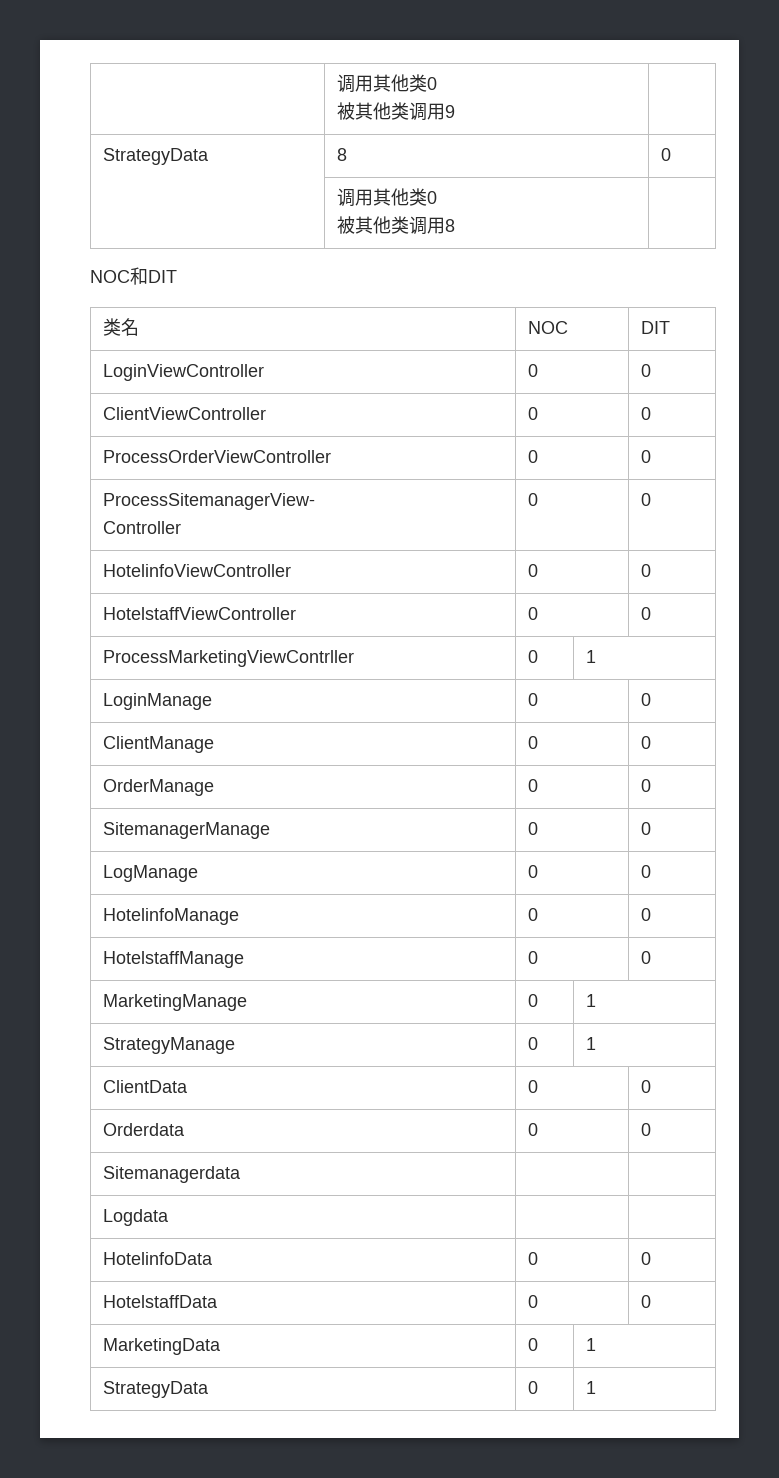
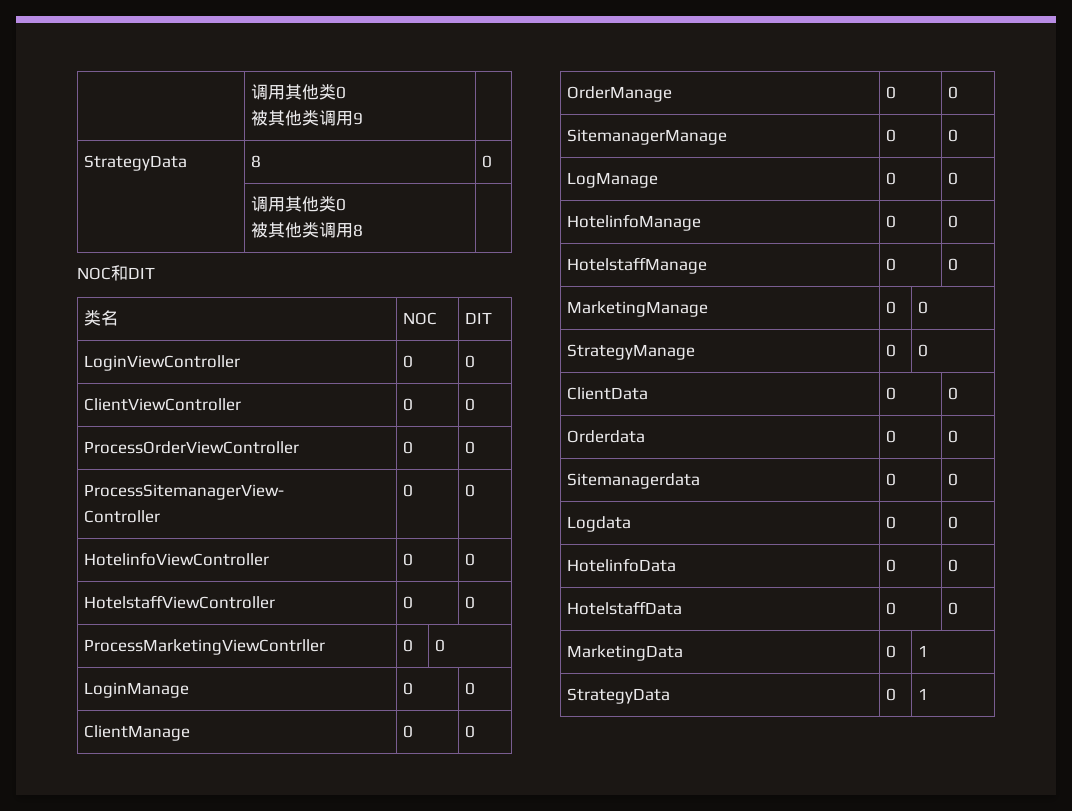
[586,650,597,663] 1 -> [435,639,446,652] 0
[586,994,597,1007] 1 -> [918,301,929,314] 0
[586,1037,597,1050] 1 -> [918,344,929,357] 0
(242, 1174) | -> [886,473,897,486] [948,473,959,486] 0 | 0
(170, 1217) | -> [886,516,897,529] [948,516,959,529] 0 | 0

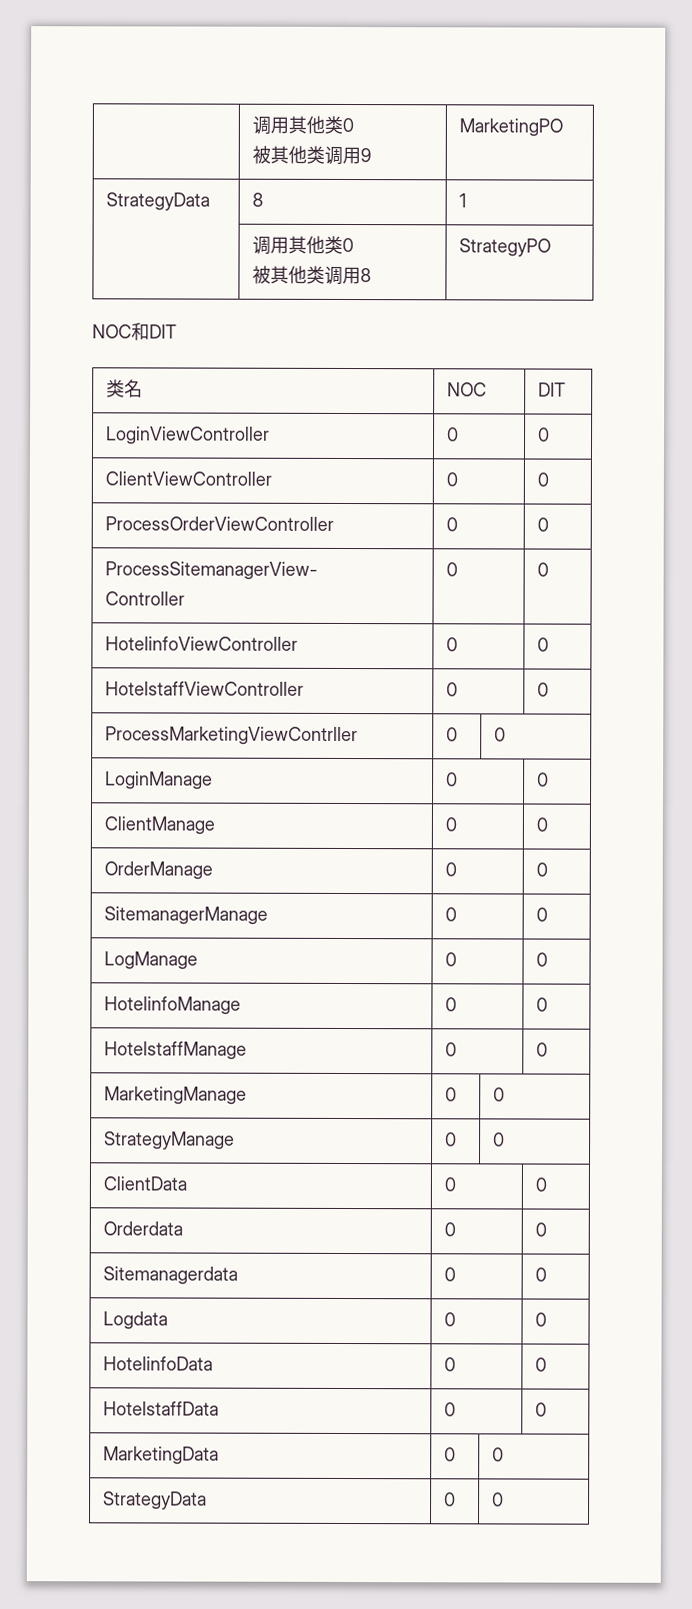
(364, 118) none -> [458,118,563,137] MarketingPO
[482,155,493,168] 0 -> [458,193,467,208] 1
(364, 230) none -> [458,238,551,257] StrategyPO
[918,645,929,657] 1 -> [491,1447,504,1462] 0
[918,688,929,700] 1 -> [491,1492,504,1507] 0

